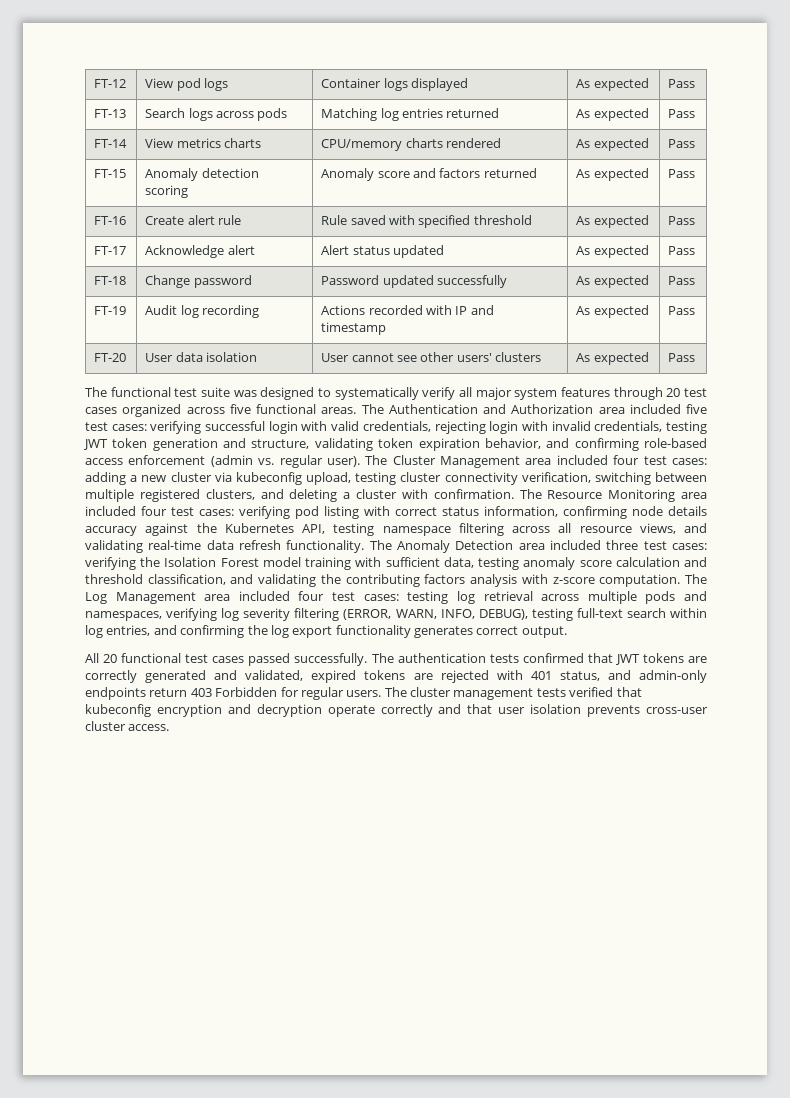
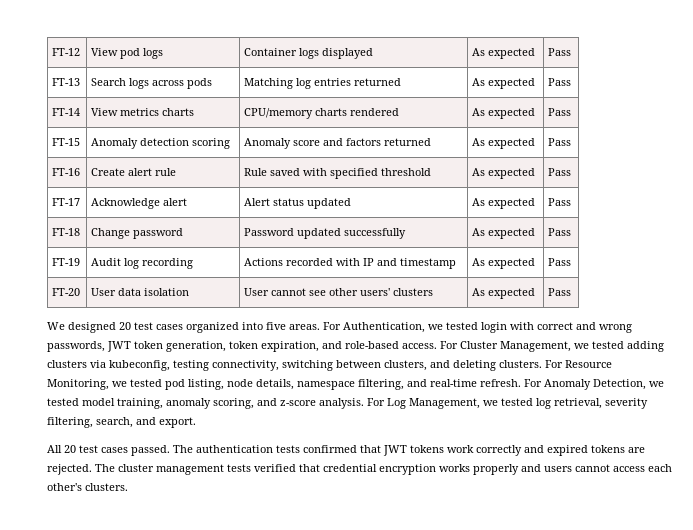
[85,387,707,400] [85,404,707,417] [85,421,707,434] [83,438,708,451] [85,455,707,468] [85,472,708,485] [85,489,707,502] [85,506,707,519] [85,523,707,536] [85,540,708,553] [85,557,707,570] [85,574,708,587] [85,591,708,604] [85,608,707,621] [85,625,567,638] The functional test suite was designed to systematically verify all major system features through 20 test cases organized across five functional areas. The Authentication and Authorization area included five test cases: verifying successful login with valid credentials, rejecting login with invalid credentials, testing JWT token generation and structure, validating token expiration behavior, and confirming role-based access enforcement (admin vs. regular user). The Cluster Management area included four test cases: adding a new cluster via kubeconfig upload, testing cluster connectivity verification, switching between multiple registered clusters, and deleting a cluster with confirmation. The Resource Monitoring area included four test cases: verifying pod listing with correct status information, confirming node details accuracy against the Kubernetes API, testing namespace filtering across all resource views, and validating real-time data refresh functionality. The Anomaly Detection area included three test cases: verifying the Isolation Forest model training with sufficient data, testing anomaly score calculation and threshold classification, and validating the contributing factors analysis with z-score computation. The Log Management area included four test cases: testing log retrieval across multiple pods and namespaces, verifying log severity filtering (ERROR, WARN, INFO, DEBUG), testing full-text search within log entries, and confirming the log export functionality generates correct output. -> [47,322,632,333] [47,341,664,352] [47,360,612,371] [47,379,664,390] [47,398,648,409] [47,417,196,428] We designed 20 test cases organized into five areas. For Authentication, we tested login with correct and wrong passwords, JWT token generation, token expiration, and role-based access. For Cluster Management, we tested adding clusters via kubeconfig, testing connectivity, switching between clusters, and deleting clusters. For Resource Monitoring, we tested pod listing, node details, namespace filtering, and real-time refresh. For Anomaly Detection, we tested model training, anomaly scoring, and z-score analysis. For Log Management, we tested log retrieval, severity filtering, search, and export.
[121,653,368,666] functional test cases passed successfully. -> [79,445,170,456] test cases passed.
[687,656,707,663] [85,670,707,683] [85,687,382,700] are correctly generated and validated, expired tokens are rejected with 401 status, and admin-only endpoints return 403 Forbidden for regular users. -> [447,445,645,456] [47,464,92,475] work correctly and expired tokens are rejected.
[85,704,709,717] [85,721,170,731] kubeconfig encryption and decryption operate correctly and that user isolation prevents cross-user cluster access. -> [323,464,672,475] [47,483,128,491] credential encryption works properly and users cannot access each other's clusters.

